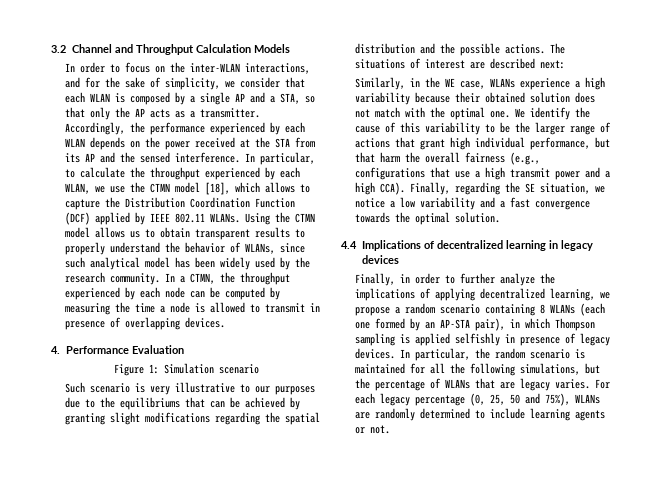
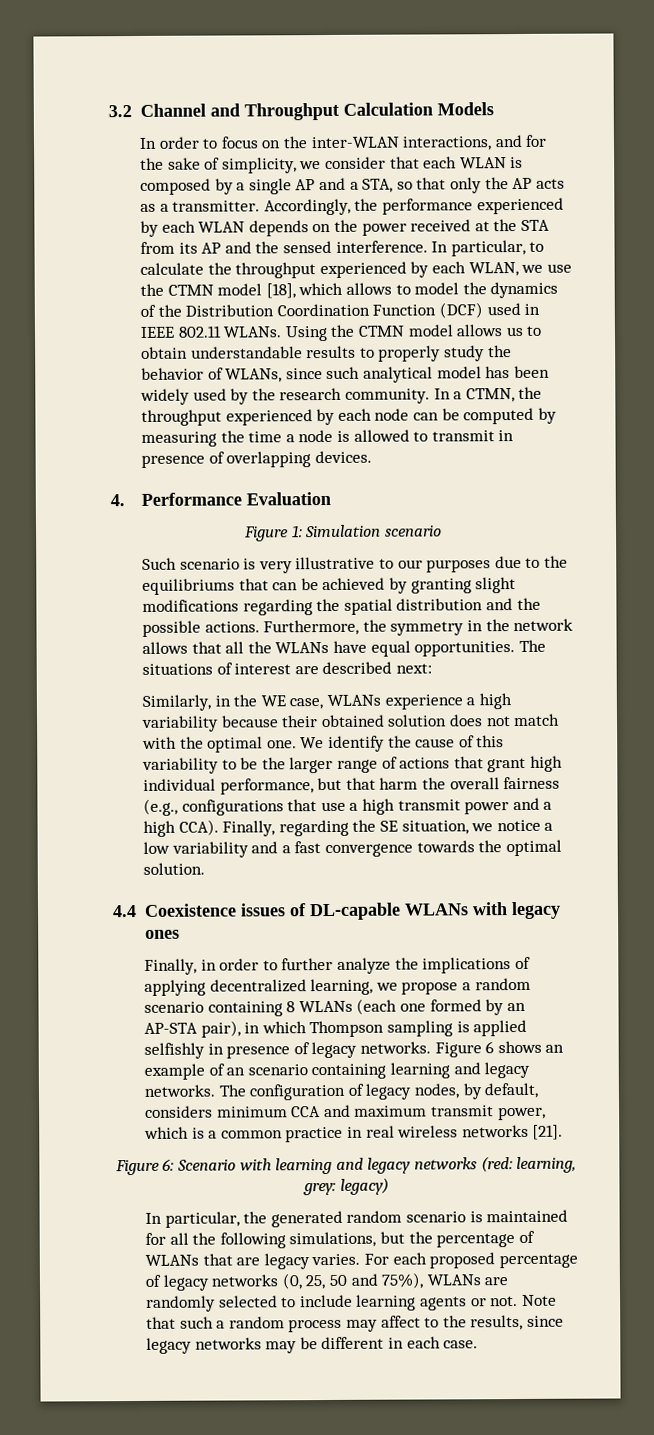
[64,199,100,210] capture -> [414,281,559,299] [140,304,157,317] model the dynamics of
[94,212,145,225] applied by -> [486,302,541,316] used in
[194,229,250,240] transparent -> [190,346,303,359] understandable
[109,242,160,253] understand -> [443,345,485,362] study
(545, 49) none -> [263,618,574,636] [142,640,516,657] Furthermore, the symmetry in the network allows that all the WLANs have equal opportunities.
[361,240,593,251] [361,255,399,264] Implications of decentralized learning in legacy devices -> [143,901,561,921] [144,929,180,939] Coexistence issues of DL-capable WLANs with legacy ones
[354,348,395,359] devices. -> [359,1040,565,1058] [144,1061,531,1080] [144,1082,539,1101] [145,1104,546,1121] [144,1124,564,1143] [114,1156,578,1176] [303,1177,389,1196] networks. Figure 6 shows an example of an scenario containing learning and legacy networks. The configuration of legacy nodes, by default, considers minimum CCA and maximum transmit power, which is a common practice in real wireless networks [21]. // Figure 6: Scenario with learning and legacy networks (red: learning, grey: legacy) //
(490, 353) none -> [270,1210,343,1228] generated
[379,393,465,406] legacy percentage -> [429,1252,578,1269] [145,1274,279,1291] proposed percentage of legacy networks
[419,408,470,419] determined -> [218,1295,278,1308] selected
(390, 429) none -> [521,1294,557,1306] [146,1314,564,1333] [146,1336,479,1354] Note that such a random process may affect to the results, since legacy networks may be different in each case.

